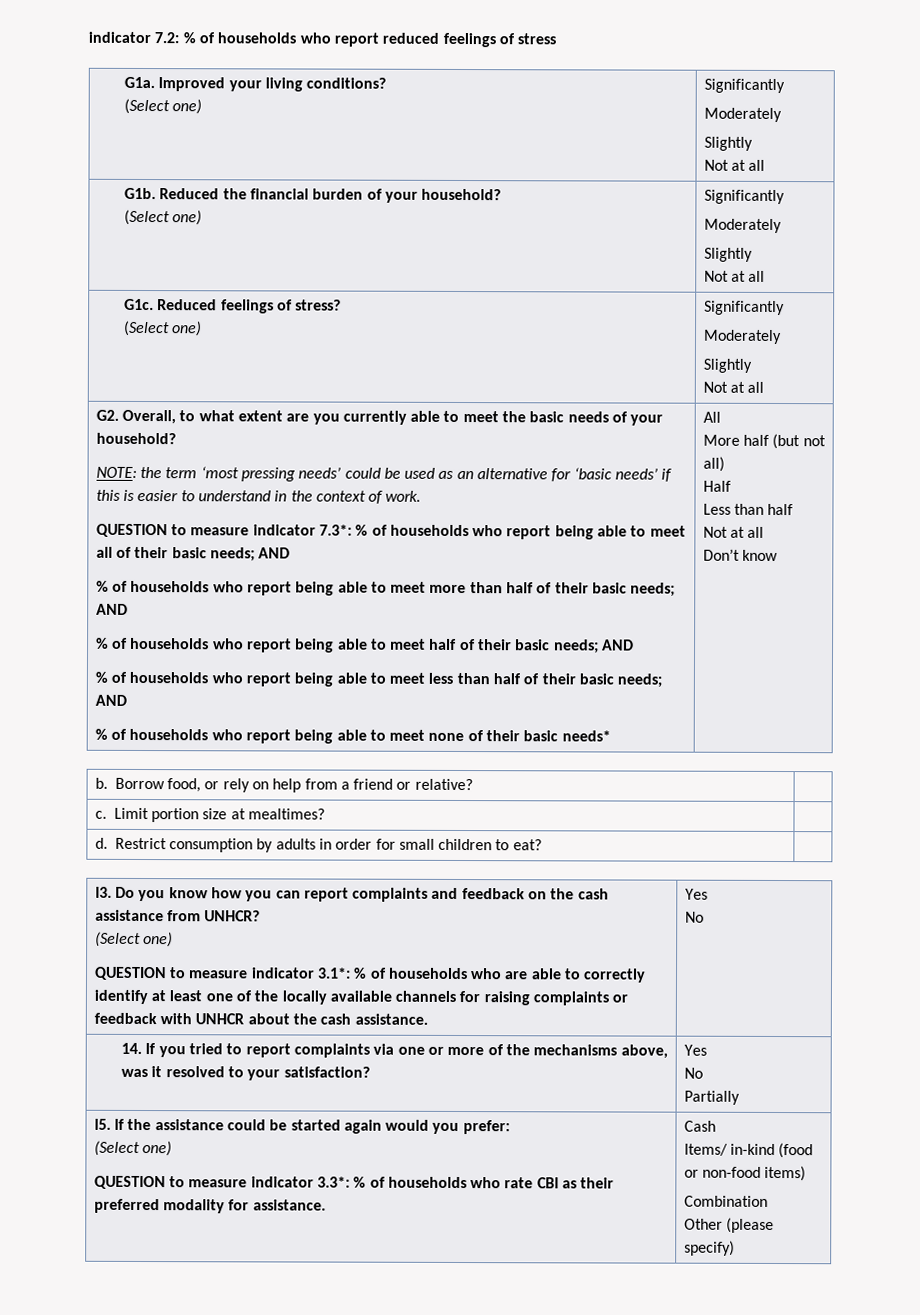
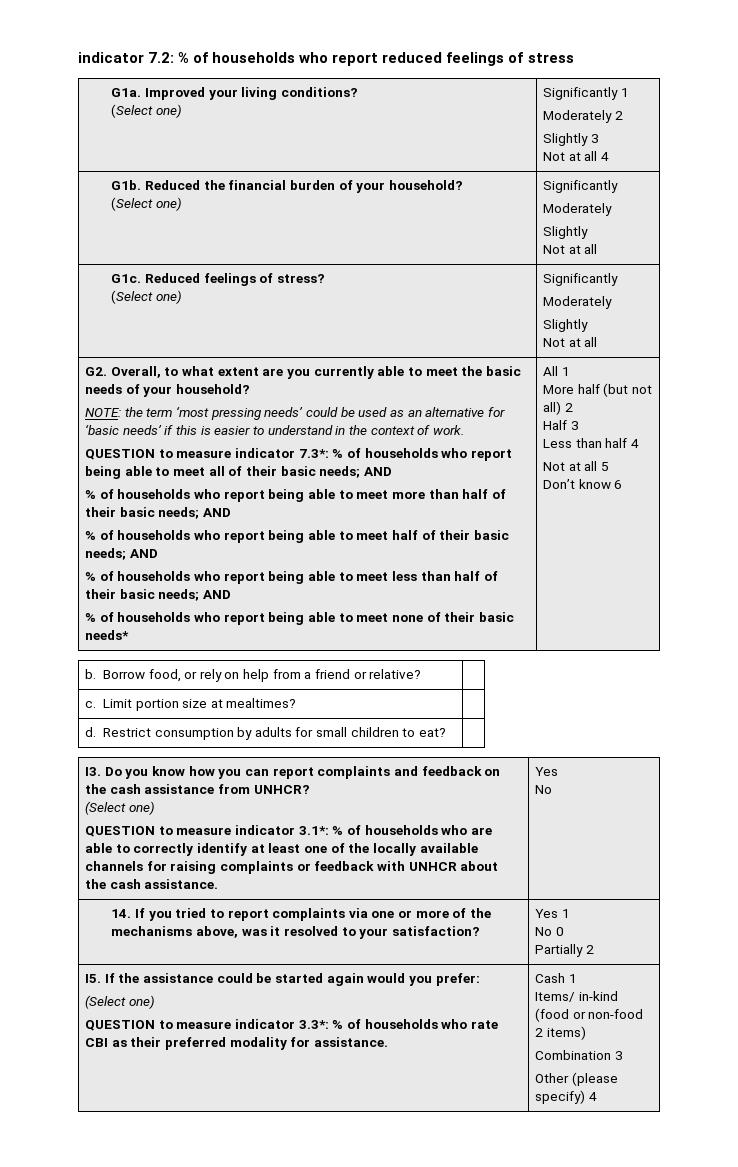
[703,107,782,123] [703,136,753,151] [703,159,766,171] // Moderately // Slightly // Not at all -> [620,88,629,97] [543,110,623,123] [543,133,599,146] [543,151,610,161] 1 // Moderately 2 // Slightly 3 // Not at all 4
(721, 417) none -> [561,367,570,376] 1
(725, 464) none -> [564,403,573,412] 2
(731, 486) none -> [570,421,579,430] 3
[702,526,765,538] // Not at all -> [631,439,640,448] [543,461,610,471] 4 // Not at all 5
(778, 555) none -> [614,480,623,489] 6
[318,838,373,850] in order -> (292, 732) none
[683,1067,703,1079] // No -> [561,909,570,918] [535,927,564,936] 1 // No 0
(740, 1097) none -> [585,945,594,954] 2
(716, 1126) none -> [568,974,577,983] 1
(761, 1172) none -> [535,1028,544,1037] 2
(768, 1201) none -> [614,1051,623,1060] 3
(735, 1248) none -> [588,1092,597,1101] 4

